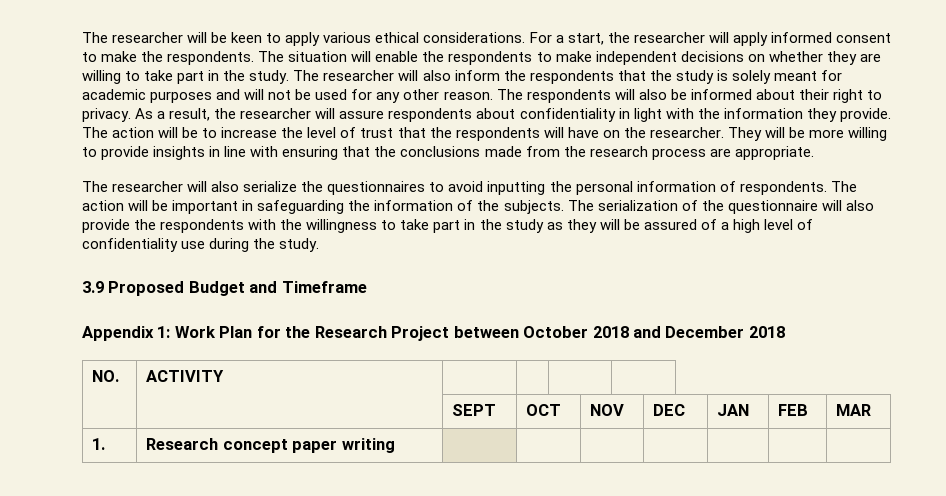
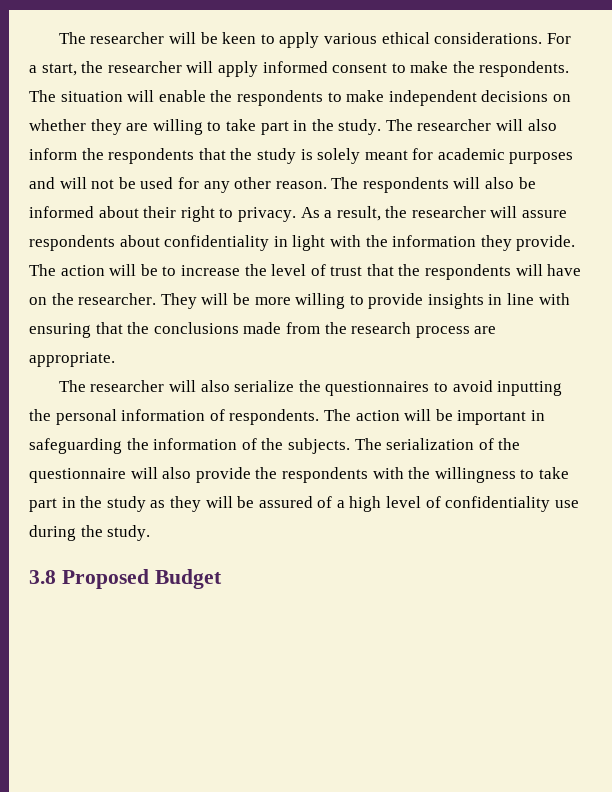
[82,281,104,293] 3.9 -> [29,570,56,584] 3.8
[249,281,367,293] [82,326,785,341] [92,370,120,382] [146,370,225,382] [452,404,497,416] [526,404,562,416] [590,404,625,416] [653,404,686,416] [717,404,750,416] [778,404,809,416] [836,404,872,416] [92,438,106,450] [146,438,395,453] and Timeframe // Appendix 1: Work Plan for the Research Project between October 2018 and December 2018 // NO. | ACTIVITY | | | | // | | SEPT | OCT | NOV | DEC | JAN | FEB | MAR // 1. | Research concept paper writing | | | | | | | -> (222, 579) none

